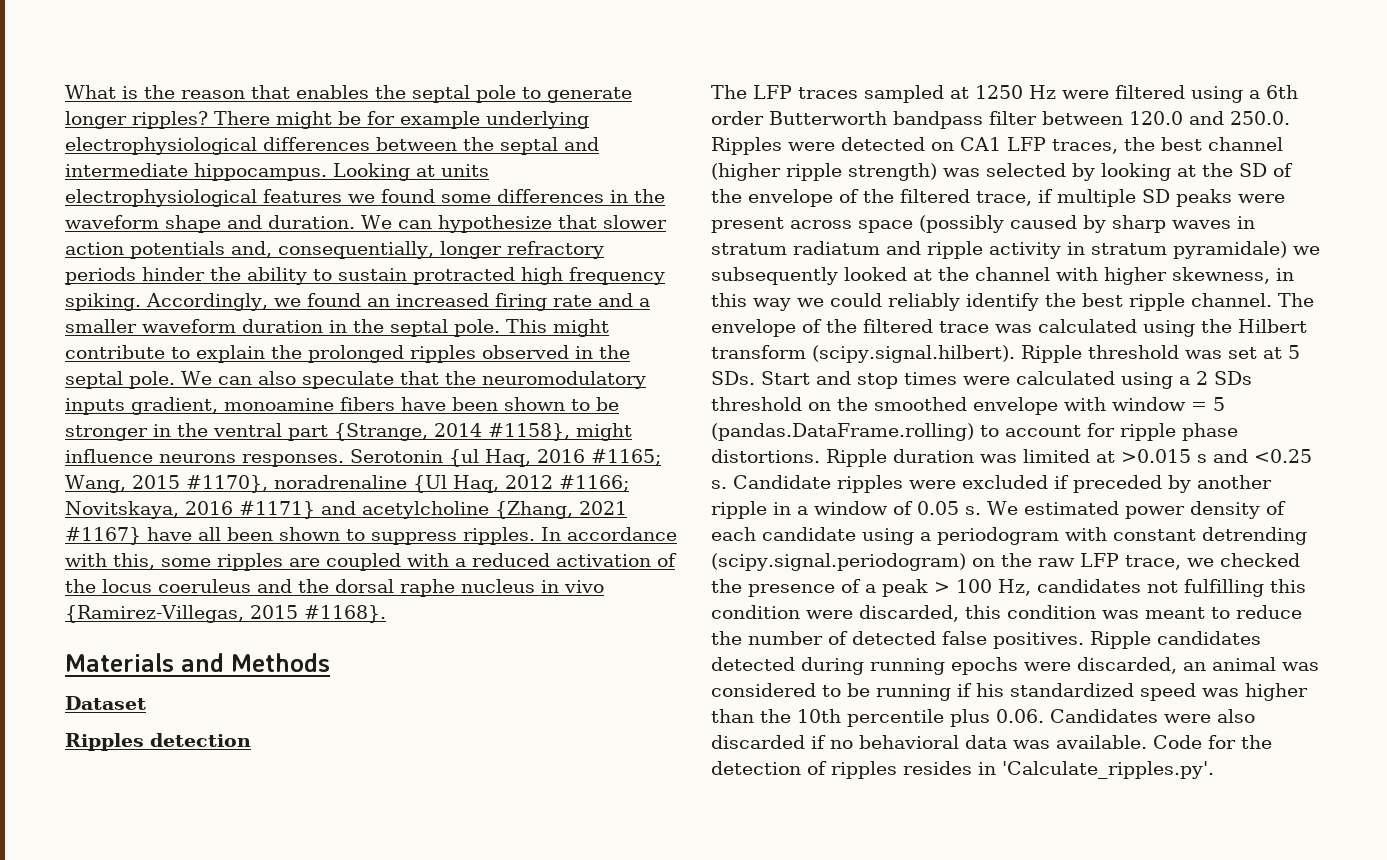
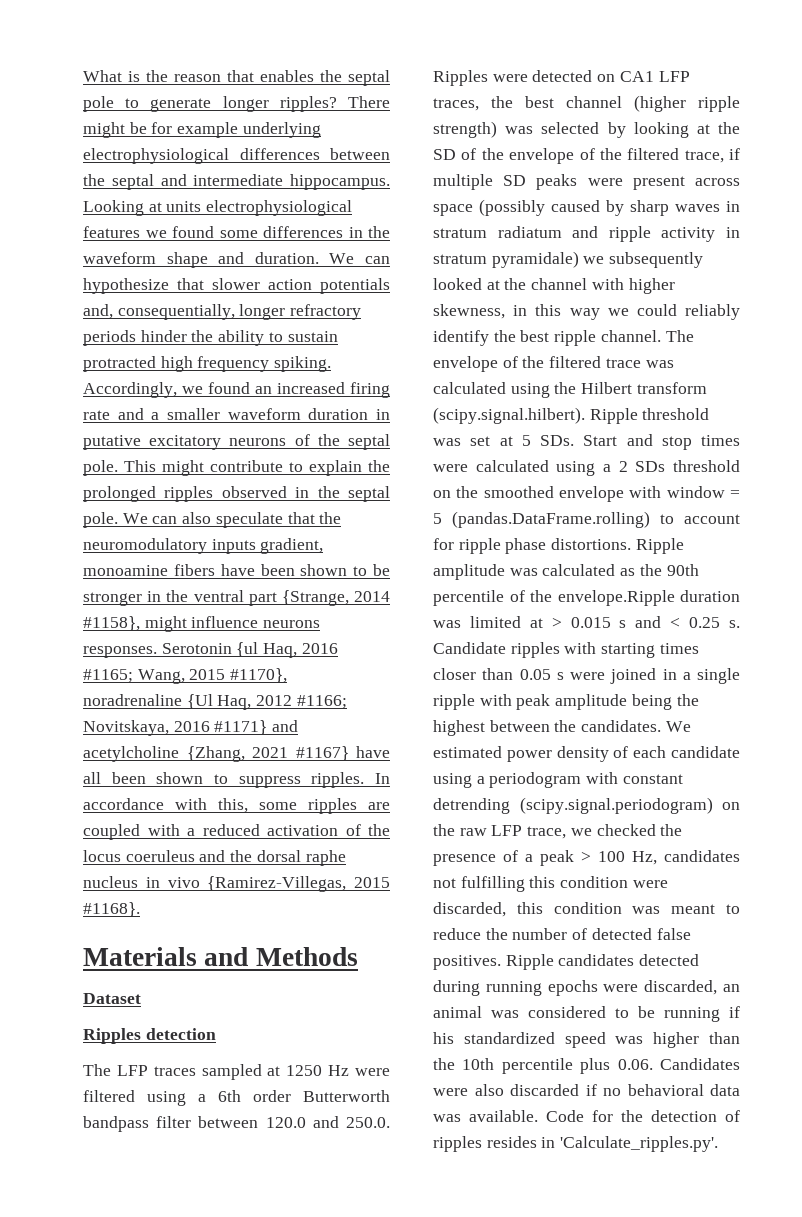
(347, 326) none -> [83,434,310,450] putative excitatory neurons of
[893,449,1312,463] [711,475,1272,493] [711,501,981,519] duration was limited at >0.015 s and <0.25 s. Candidate ripples were excluded if preceded by another ripple in a window of 0.05 s. -> [433,564,699,580] [433,590,740,606] [433,616,740,628] [433,642,699,658] [433,668,740,684] [433,694,699,710] [433,720,662,736] amplitude was calculated as the 90th percentile of the envelope.Ripple duration was limited at > 0.015 s and < 0.25 s. Candidate ripples with starting times closer than 0.05 s were joined in a single ripple with peak amplitude being the highest between the candidates.

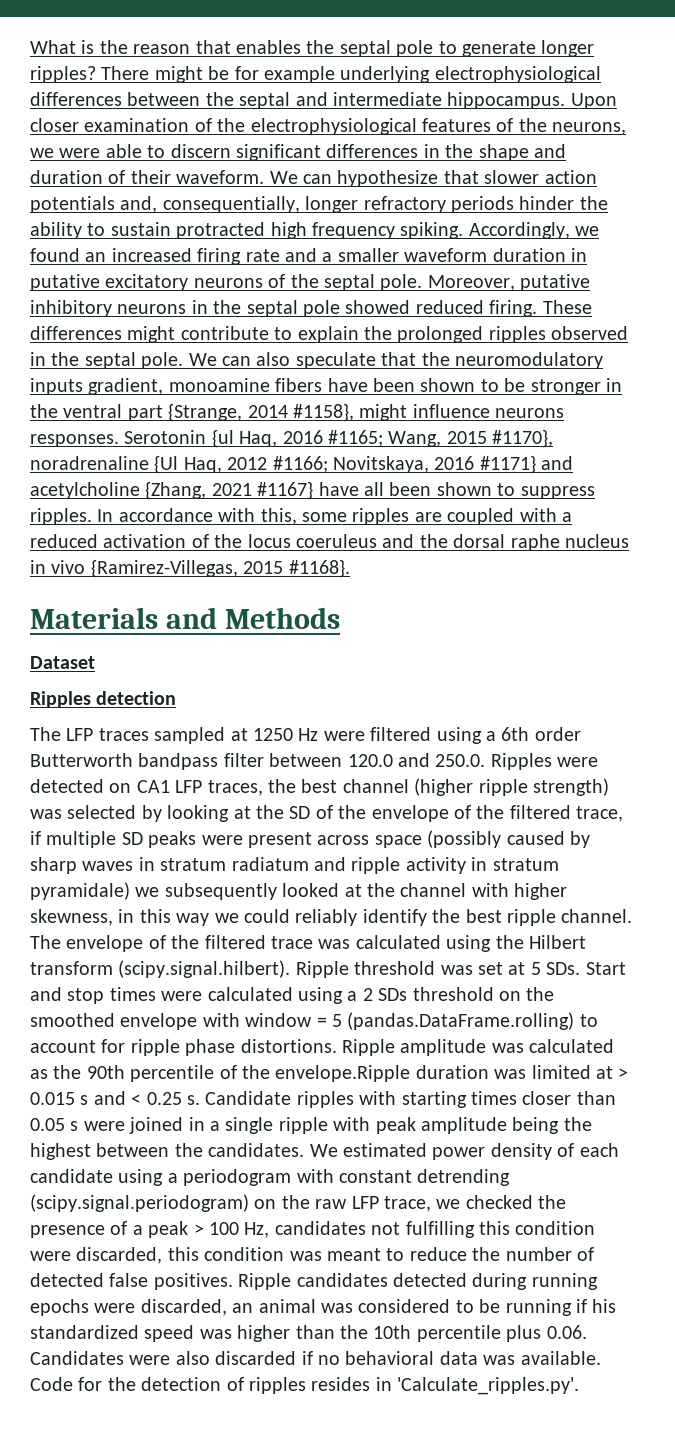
[83,200,353,216] [83,226,258,238] Looking at units electrophysiological features we found some -> [570,93,617,109] [30,118,627,135] [30,144,321,161] Upon closer examination of the electrophysiological features of the neurons, we were able to discern significant
[83,252,156,264] waveform -> (474, 151) none
[254,252,319,264] duration. -> [30,170,265,184] duration of their waveform.
[124,460,156,472] This -> [427,274,591,291] [30,300,592,317] [30,326,122,340] Moreover, putative inhibitory neurons in the septal pole showed reduced firing. These differences

